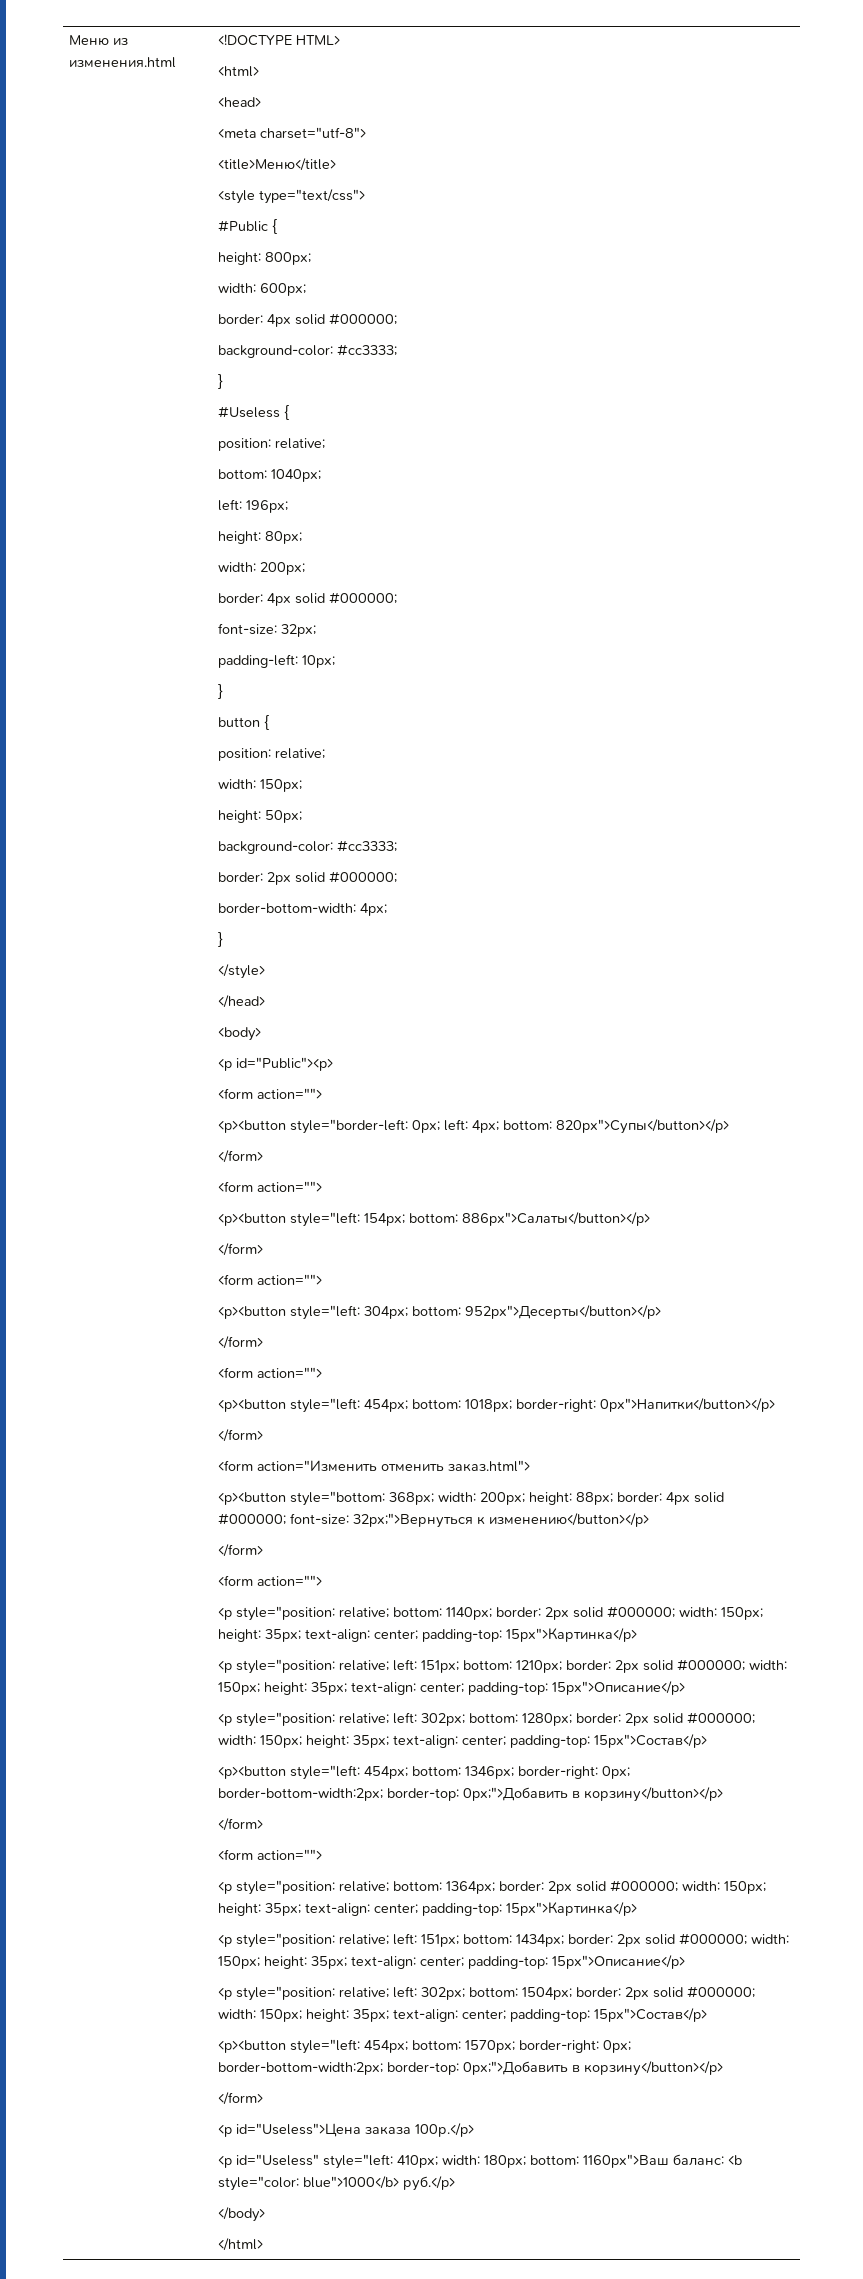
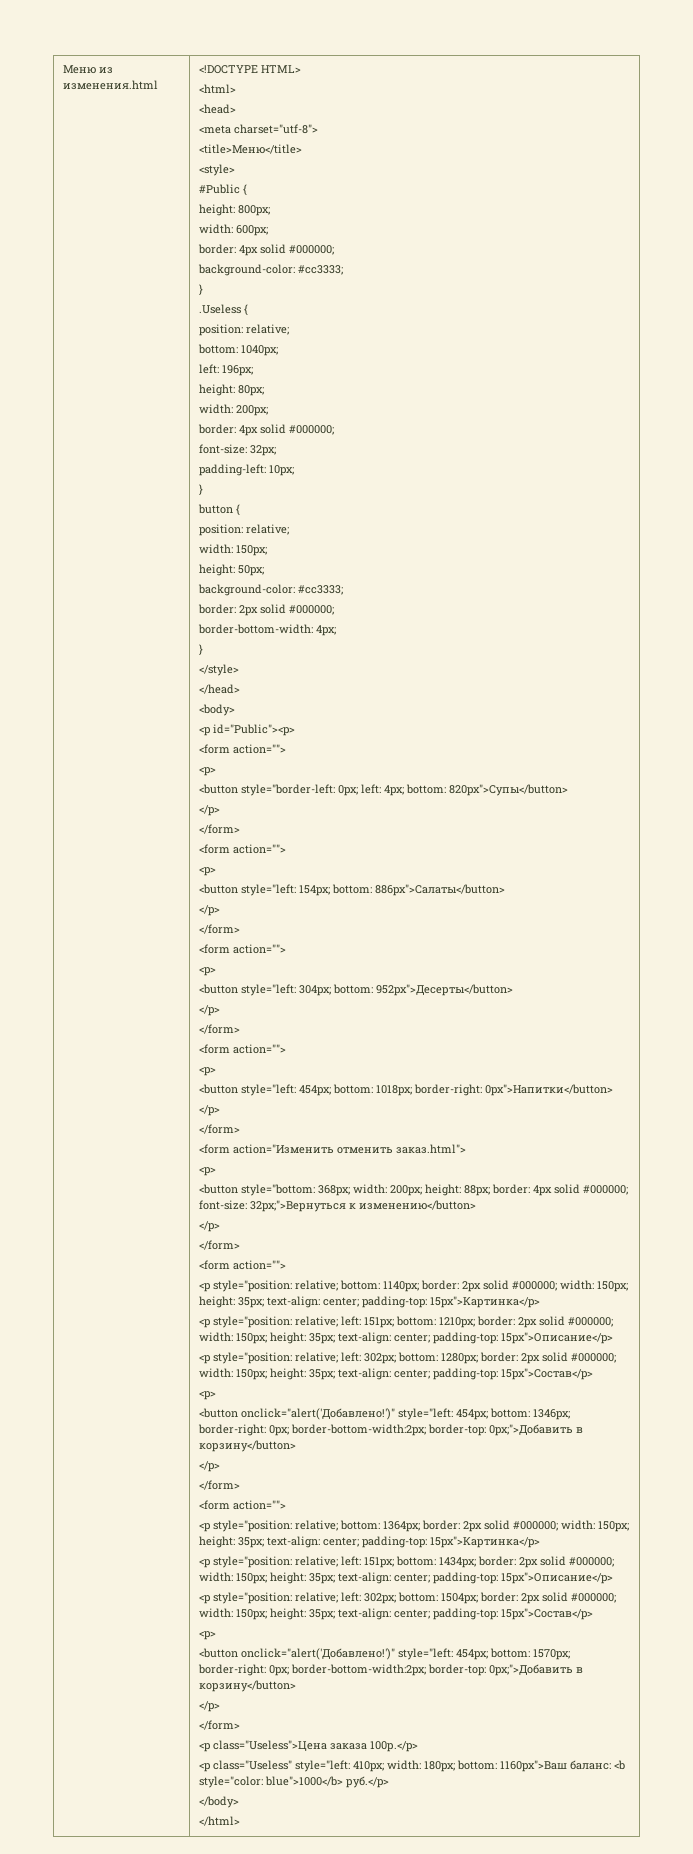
[218,189,366,204] <style type="text/css"> -> [198,164,235,176] <style>
[218,406,281,418] #Useless -> [198,304,241,314] .Useless
[218,1120,287,1133] <p><button -> [198,767,216,776] [198,784,238,794] <p> // <button
[556,1119,730,1134] [218,1150,264,1163] [218,1181,323,1192] [218,1213,287,1226] 820px">Супы</button></p> // </form> // <form action=""> // <p><button -> [448,784,568,796] [198,805,220,816] [198,824,240,834] [198,844,286,854] [198,867,216,876] [198,884,238,894] 820px">Супы</button> // </p> // </form> // <form action=""> // <p> // <button
[462,1212,651,1226] [218,1243,264,1256] [218,1274,323,1285] [218,1306,287,1319] 886px">Салаты</button></p> // </form> // <form action=""> // <p><button -> [374,884,505,896] [198,905,220,916] [198,924,240,934] [198,944,286,954] [198,967,216,976] [198,984,238,994] 886px">Салаты</button> // </p> // </form> // <form action=""> // <p> // <button
[465,1305,662,1319] [218,1336,264,1349] [218,1367,323,1378] [218,1399,287,1412] 952px">Десерты</button></p> // </form> // <form action=""> // <p><button -> [375,984,513,996] [198,1005,220,1016] [198,1024,240,1034] [198,1044,286,1054] [198,1067,216,1076] [198,1084,238,1094] 952px">Десерты</button> // </p> // </form> // <form action=""> // <p> // <button
[600,1398,776,1412] 0px">Напитки</button></p> -> [484,1084,613,1096] [198,1105,220,1116] 0px">Напитки</button> // </p>
[218,1492,287,1505] <p><button -> [198,1167,216,1176] [198,1184,238,1194] <p> // <button
[489,1513,650,1527] изменению</button></p> -> [358,1200,476,1210] [198,1221,220,1232] изменению</button> // </p>
[218,1766,287,1779] <p><button -> [198,1391,216,1400] [198,1408,395,1420] <p> // <button onclick="alert('Добавлено!')"
[584,1787,724,1802] корзину</button></p> -> [198,1440,296,1452] [198,1461,220,1472] корзину</button> // </p>
[218,2040,287,2053] <p><button -> [198,1631,216,1640] [198,1648,395,1660] <p> // <button onclick="alert('Добавлено!')"
[584,2061,724,2076] корзину</button></p> -> [198,1680,296,1692] [198,1701,220,1712] корзину</button> // </p>
[236,2123,362,2137] id="Useless">Цена -> [212,1740,327,1751] class="Useless">Цена
[236,2154,320,2166] id="Useless" -> [212,1760,292,1770] class="Useless"

